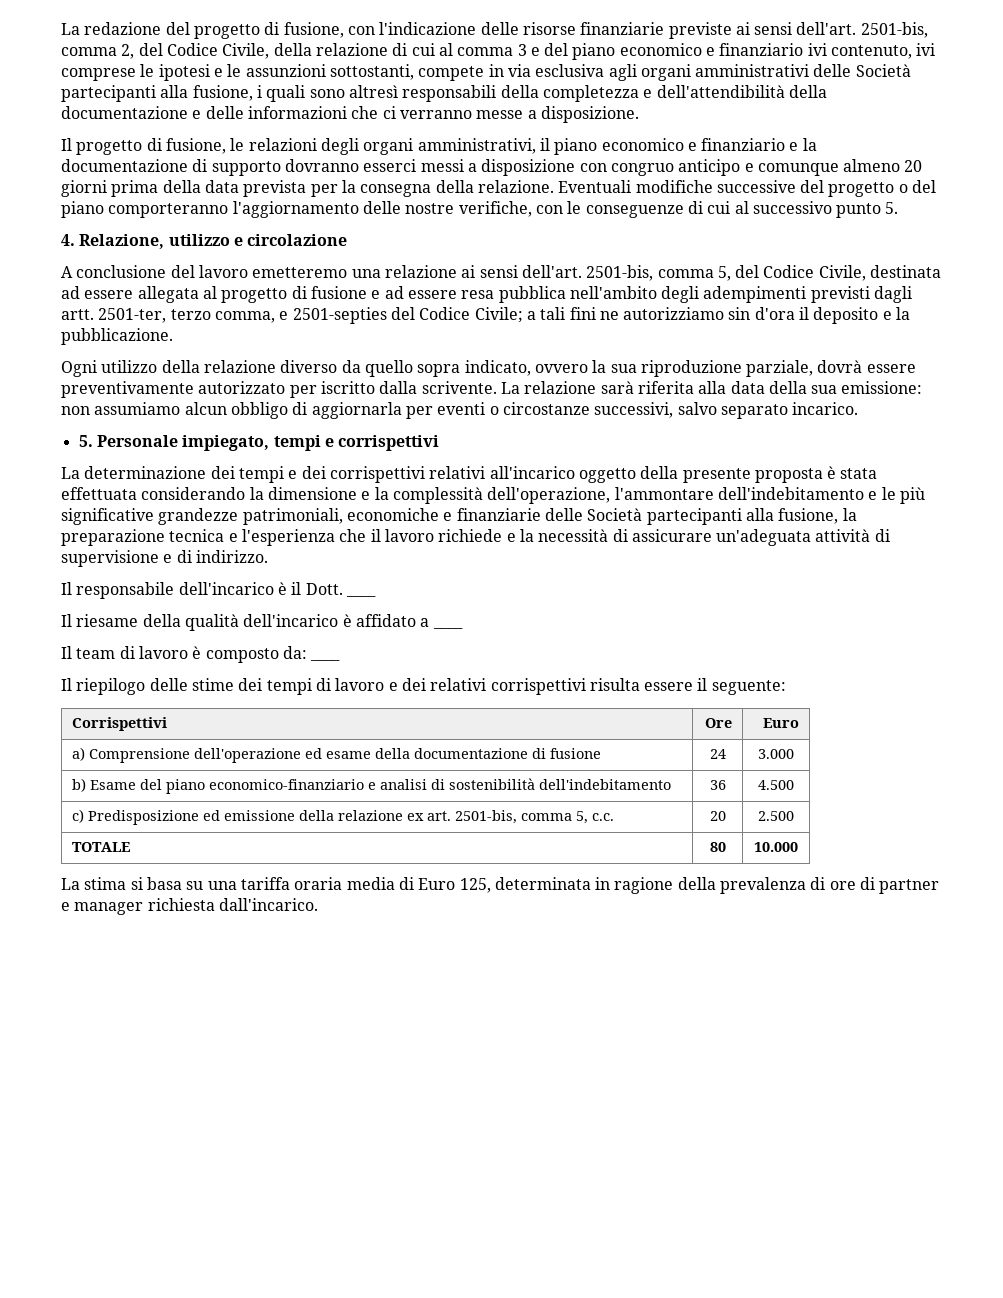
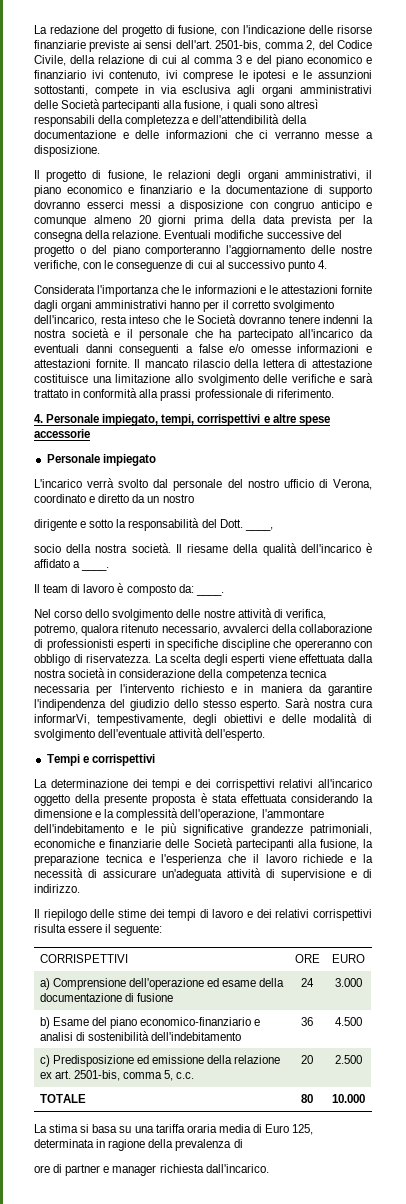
[885,202,899,214] [61,234,348,249] [61,265,942,281] [61,286,913,303] [61,307,911,324] [61,328,173,345] [61,360,916,377] [61,381,923,398] [61,402,859,419] [78,435,321,451] 5. // 4. Relazione, utilizzo e circolazione // A conclusione del lavoro emetteremo una relazione ai sensi dell'art. 2501-bis, comma 5, del Codice Civile, destinata ad essere allegata al progetto di fusione e ad essere resa pubblica nell'ambito degli adempimenti previsti dagli artt. 2501-ter, terzo comma, e 2501-septies del Codice Civile; a tali fini ne autorizziamo sin d'ora il deposito e la pubblicazione. // Ogni utilizzo della relazione diverso da quello sopra indicato, ovvero la sua riproduzione parziale, dovrà essere preventivamente autorizzato per iscritto dalla scrivente. La relazione sarà riferita alla data della sua emissione: non assumiamo alcun obbligo di aggiornarla per eventi o circostanze successivi, salvo separato incarico. // 5. Personale impiegato, tempi -> [317,260,327,269] [34,285,372,297] [34,300,334,312] [34,314,373,326] [34,328,373,341] [34,344,372,356] [34,359,372,368] [34,373,373,386] [34,388,334,401] [34,414,330,426] [34,429,90,438] [46,454,156,466] [34,478,372,491] [34,494,194,503] [34,518,273,531] [34,543,372,556] [34,559,110,571] [34,583,224,596] [34,608,326,621] [34,624,372,636] [34,639,372,651] [34,654,373,666] [34,668,327,681] [34,684,372,696] [34,698,373,711] [34,713,372,726] [34,728,266,741] [46,754,80,766] 4. // Considerata l'importanza che le informazioni e le attestazioni fornite dagli organi amministrativi hanno per il corretto svolgimento dell'incarico, resta inteso che le Società dovranno tenere indenni la nostra società e il personale che ha partecipato all'incarico da eventuali danni conseguenti a false e/o omesse informazioni e attestazioni fornite. Il mancato rilascio della lettera di attestazione costituisce una limitazione allo svolgimento delle verifiche e sarà trattato in conformità alla prassi professionale di riferimento. // 4. Personale impiegato, tempi, corrispettivi e altre spese accessorie // Personale impiegato // L'incarico verrà svolto dal personale del nostro ufficio di Verona, coordinato e diretto da un nostro // dirigente e sotto la responsabilità del Dott. ____, // socio della nostra società. Il riesame della qualità dell'incarico è affidato a ____. // Il team di lavoro è composto da: ____. // Nel corso dello svolgimento delle nostre attività di verifica, potremo, qualora ritenuto necessario, avvalerci della collaborazione di professionisti esperti in specifiche discipline che opereranno con obbligo di riservatezza. La scelta degli esperti viene effettuata dalla nostra società in considerazione della competenza tecnica necessaria per l'intervento richiesto e in maniera da garantire l'indipendenza del giudizio dello stesso esperto. Sarà nostra cura informarVi, tempestivamente, degli obiettivi e delle modalità di svolgimento dell'eventuale attività dell'esperto. // Tempi
[61,582,343,599] [345,595,376,597] [61,614,430,631] [432,627,463,629] [61,646,307,663] [310,659,341,661] // Il responsabile dell'incarico è il Dott. ____ // Il riesame della qualità dell'incarico è affidato a ____ // Il team di lavoro è composto da: ____ -> (80, 888) none
[71,717,167,731] [705,718,733,728] [763,718,800,728] Corrispettivi | Ore | Euro -> [39,954,128,963] [294,954,320,963] [332,954,366,963] CORRISPETTIVI | ORE | EURO
(826, 883) none -> (243, 1143) //

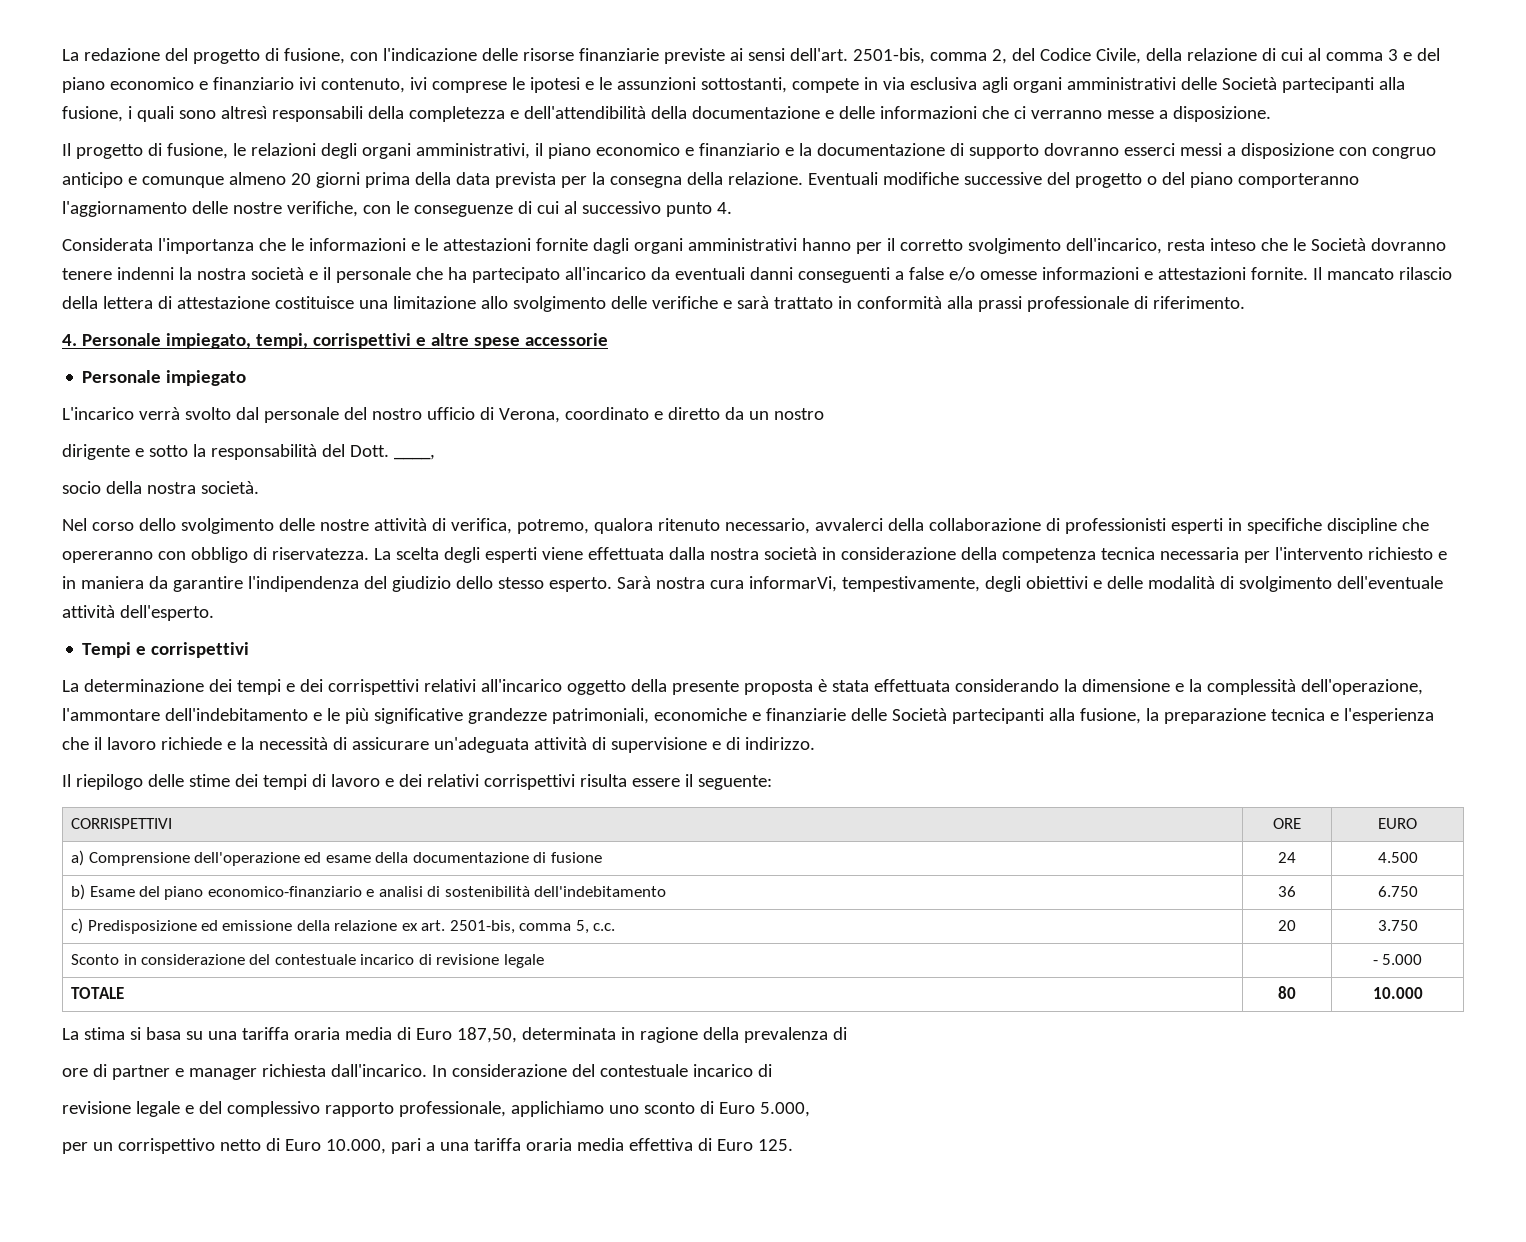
[175,543,372,556] [34,559,110,571] [34,583,224,596] Il riesame della qualità dell'incarico è affidato a ____. // Il team di lavoro è composto da: ____. -> (259, 487) none
[335,978,363,987] 3.000 -> [1377,852,1418,863] 4.500
[335,1017,363,1026] 4.500 -> [1377,886,1418,897] 6.750
[335,1055,363,1064] 2.500 -> [1377,920,1418,931] [71,954,544,968] [1372,954,1423,965] 3.750 // Sconto in considerazione del contestuale incarico di revisione legale | | - 5.000
[292,1124,314,1135] 125, -> [456,1027,517,1043] 187,50,
(269, 1168) none -> [431,1064,772,1077] [62,1101,810,1117] [62,1138,793,1154] In considerazione del contestuale incarico di // revisione legale e del complessivo rapporto professionale, applichiamo uno sconto di Euro 5.000, // per un corrispettivo netto di Euro 10.000, pari a una tariffa oraria media effettiva di Euro 125.

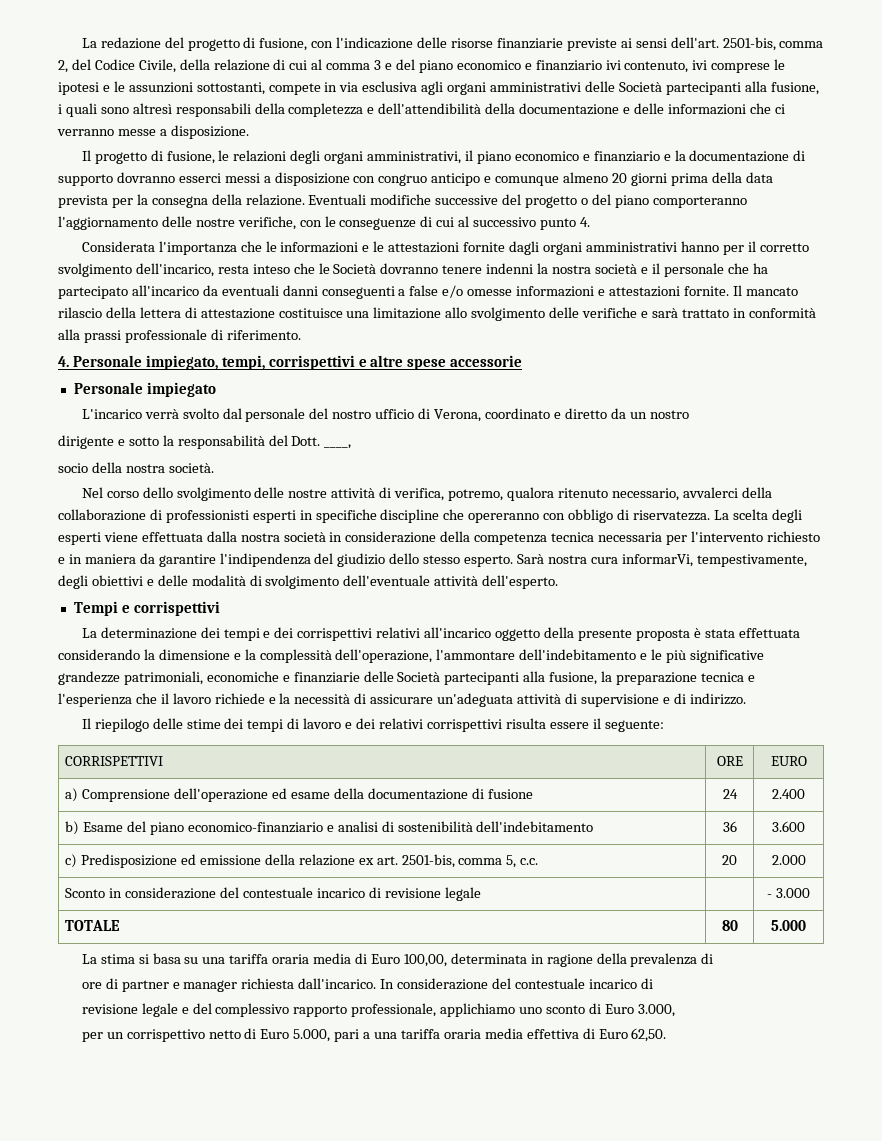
[1377,852,1418,863] 4.500 -> [772,789,805,799] 2.400
[1377,886,1418,897] 6.750 -> [772,821,805,832] 3.600
[1377,920,1418,931] 3.750 -> [771,855,806,865] 2.000
[1382,954,1423,965] 5.000 -> [775,888,810,898] 3.000
[1372,987,1423,999] 10.000 -> [771,920,806,931] 5.000
[456,1027,517,1043] 187,50, -> [403,954,447,967] 100,00,
[759,1102,810,1117] 5.000, -> [637,1004,675,1017] 3.000,
[325,1139,386,1154] 10.000, -> [293,1029,331,1042] 5.000,
[757,1139,793,1151] 125. -> [631,1028,667,1042] 62,50.

